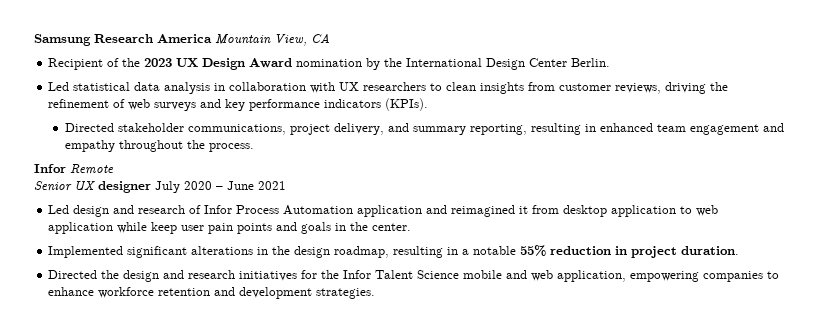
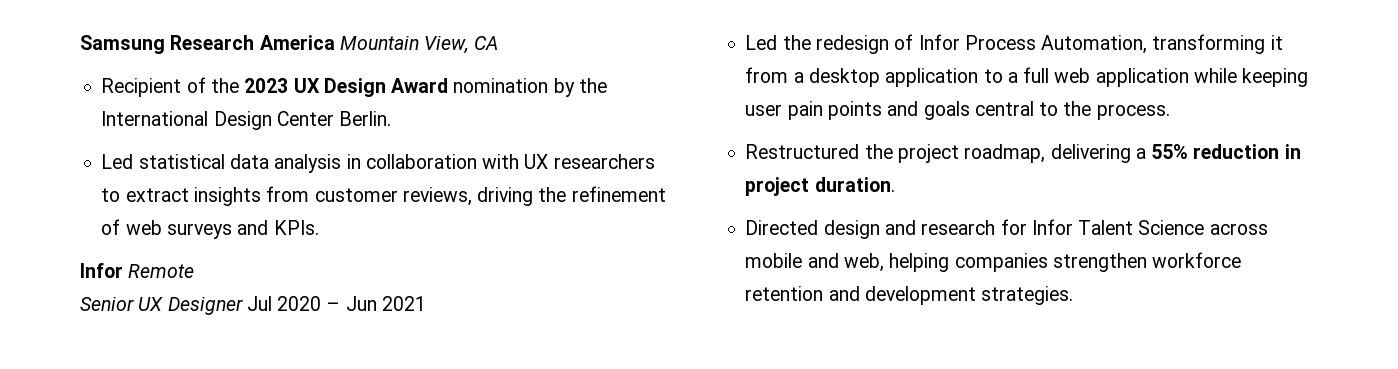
[446,82,477,91] clean -> [125,188,189,202] extract
[225,98,429,111] [64,123,784,135] [64,140,254,152] key performance indicators (KPIs). // Directed stakeholder communications, project delivery, and summary reporting, resulting in enhanced team engagement and empathy throughout the process. -> [273,220,319,235] KPIs.
[98,181,180,193] designer July -> [167,296,272,315] Designer Jul
[227,181,254,190] June -> [345,296,377,311] Jun
[73,205,516,217] design and research of Infor Process Automation application and reimagined -> [782,34,1266,54] the redesign of Infor Process Automation, transforming
(560, 209) none -> [793,72,804,83] a
(693, 210) none -> [1007,67,1050,83] a full
[151,222,178,234] keep -> [1242,68,1309,87] keeping
[335,222,412,231] [48,246,517,258] in the center. // Implemented significant alterations in the design roadmap, resulting in a notable -> [974,101,1170,120] [745,144,1146,163] central to the process. // Restructured the project roadmap, delivering a
[101,270,340,282] the design and research initiatives for the -> [823,219,1027,239] design and research for
(460, 274) none -> [1209,223,1268,235] across
[531,270,780,282] [48,287,95,296] web application, empowering companies to enhance -> [843,253,1147,272] web, helping companies strengthen

